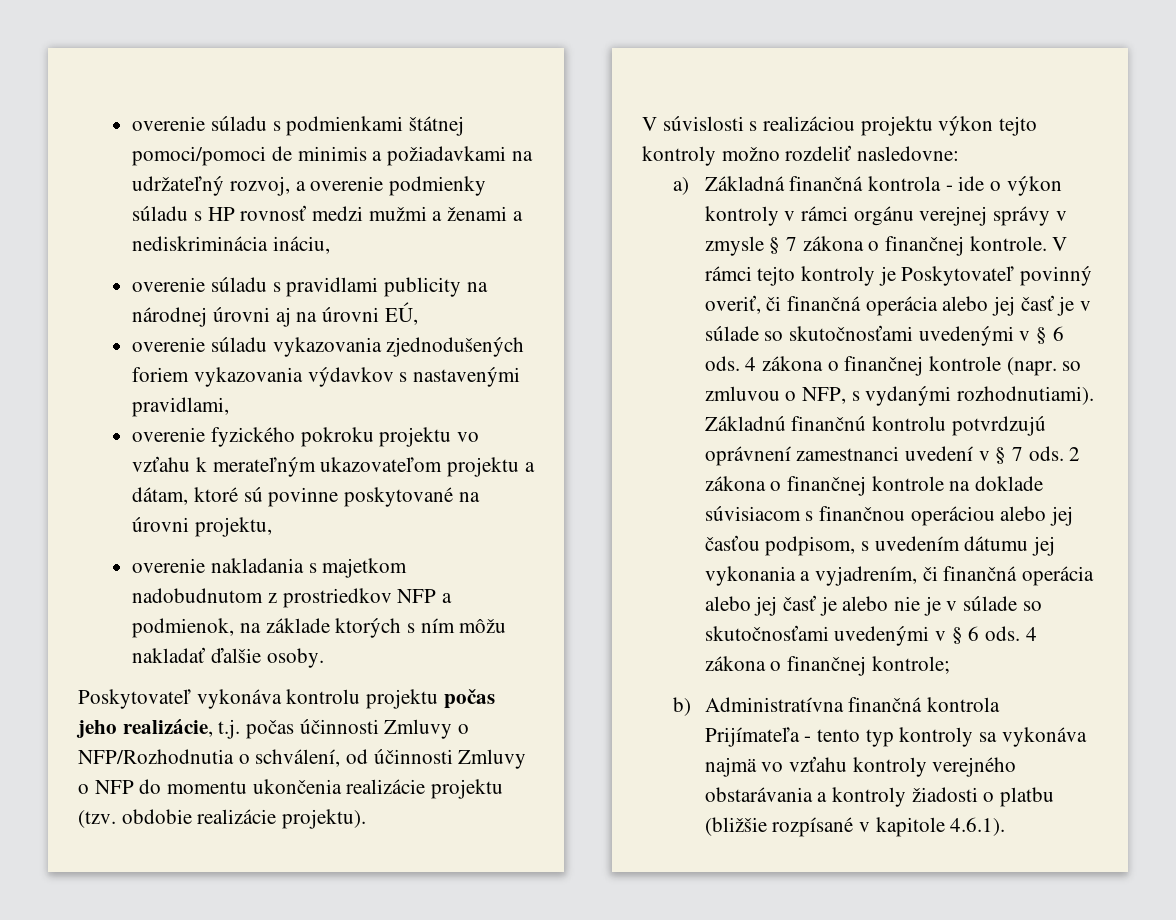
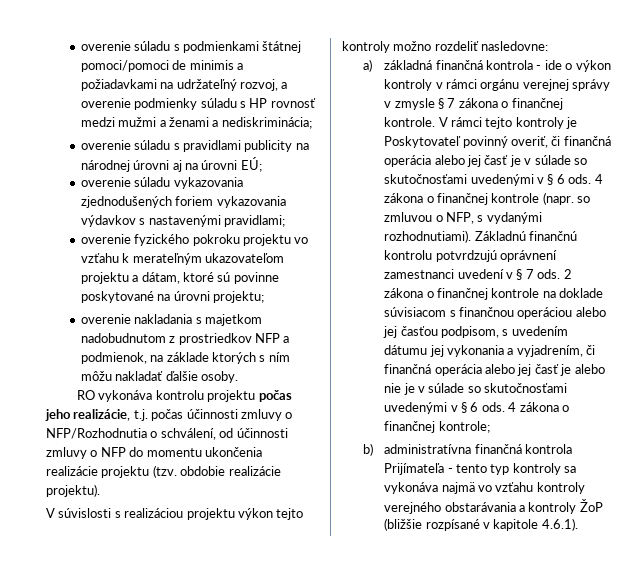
[132,236,331,254] nediskriminácia ináciu, -> [221,117,312,129] nediskriminácia;
[384,302,418,325] EÚ, -> [240,157,262,172] EÚ;
[132,397,230,417] pravidlami, -> [224,215,286,227] pravidlami;
[195,517,273,537] projektu, -> [213,291,265,303] projektu;
[78,689,191,709] Poskytovateľ -> [77,390,96,400] RO
[384,719,453,739] Zmluvy -> [240,409,282,421] zmluvy
[458,749,527,769] Zmluvy -> [46,447,87,459] zmluvy
[704,176,785,191] Základná -> [384,60,433,70] základná
[704,697,844,712] Administratívna -> [384,444,472,454] administratívna
[911,787,1054,807] žiadosti o platbu -> [579,499,603,512] ŽoP

